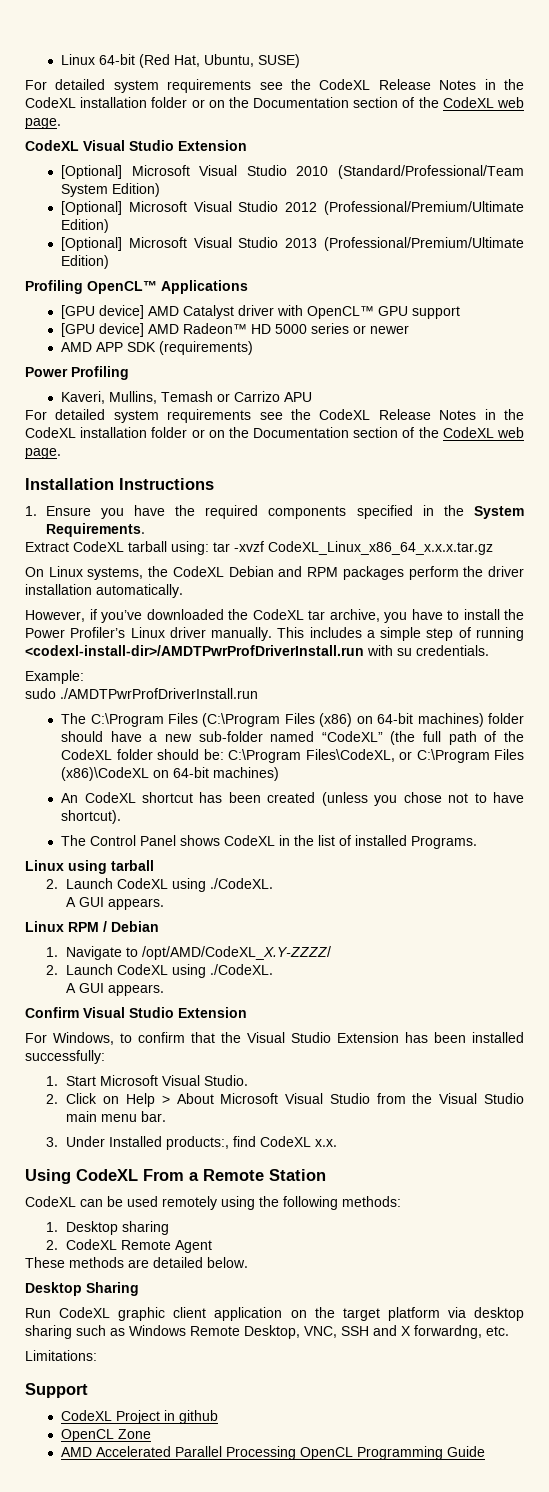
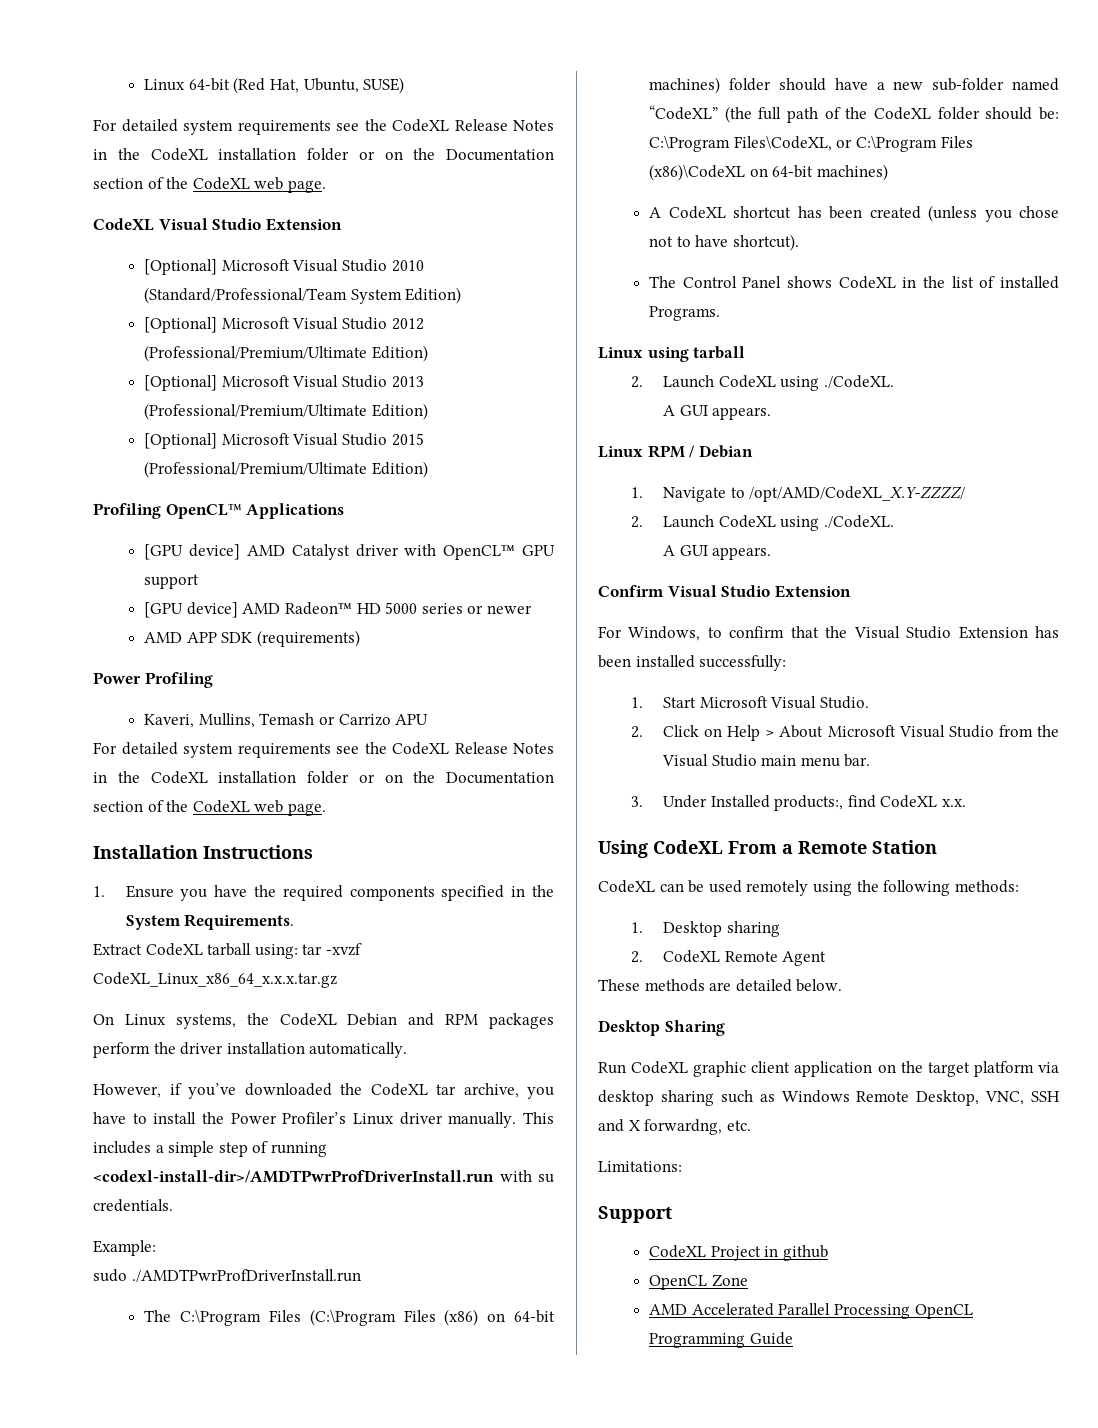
(110, 262) none -> [144,433,424,449] [144,461,428,478] // [Optional] Microsoft Visual Studio 2015 (Professional/Premium/Ultimate Edition)
[61,793,79,803] An -> [649,207,662,218] A

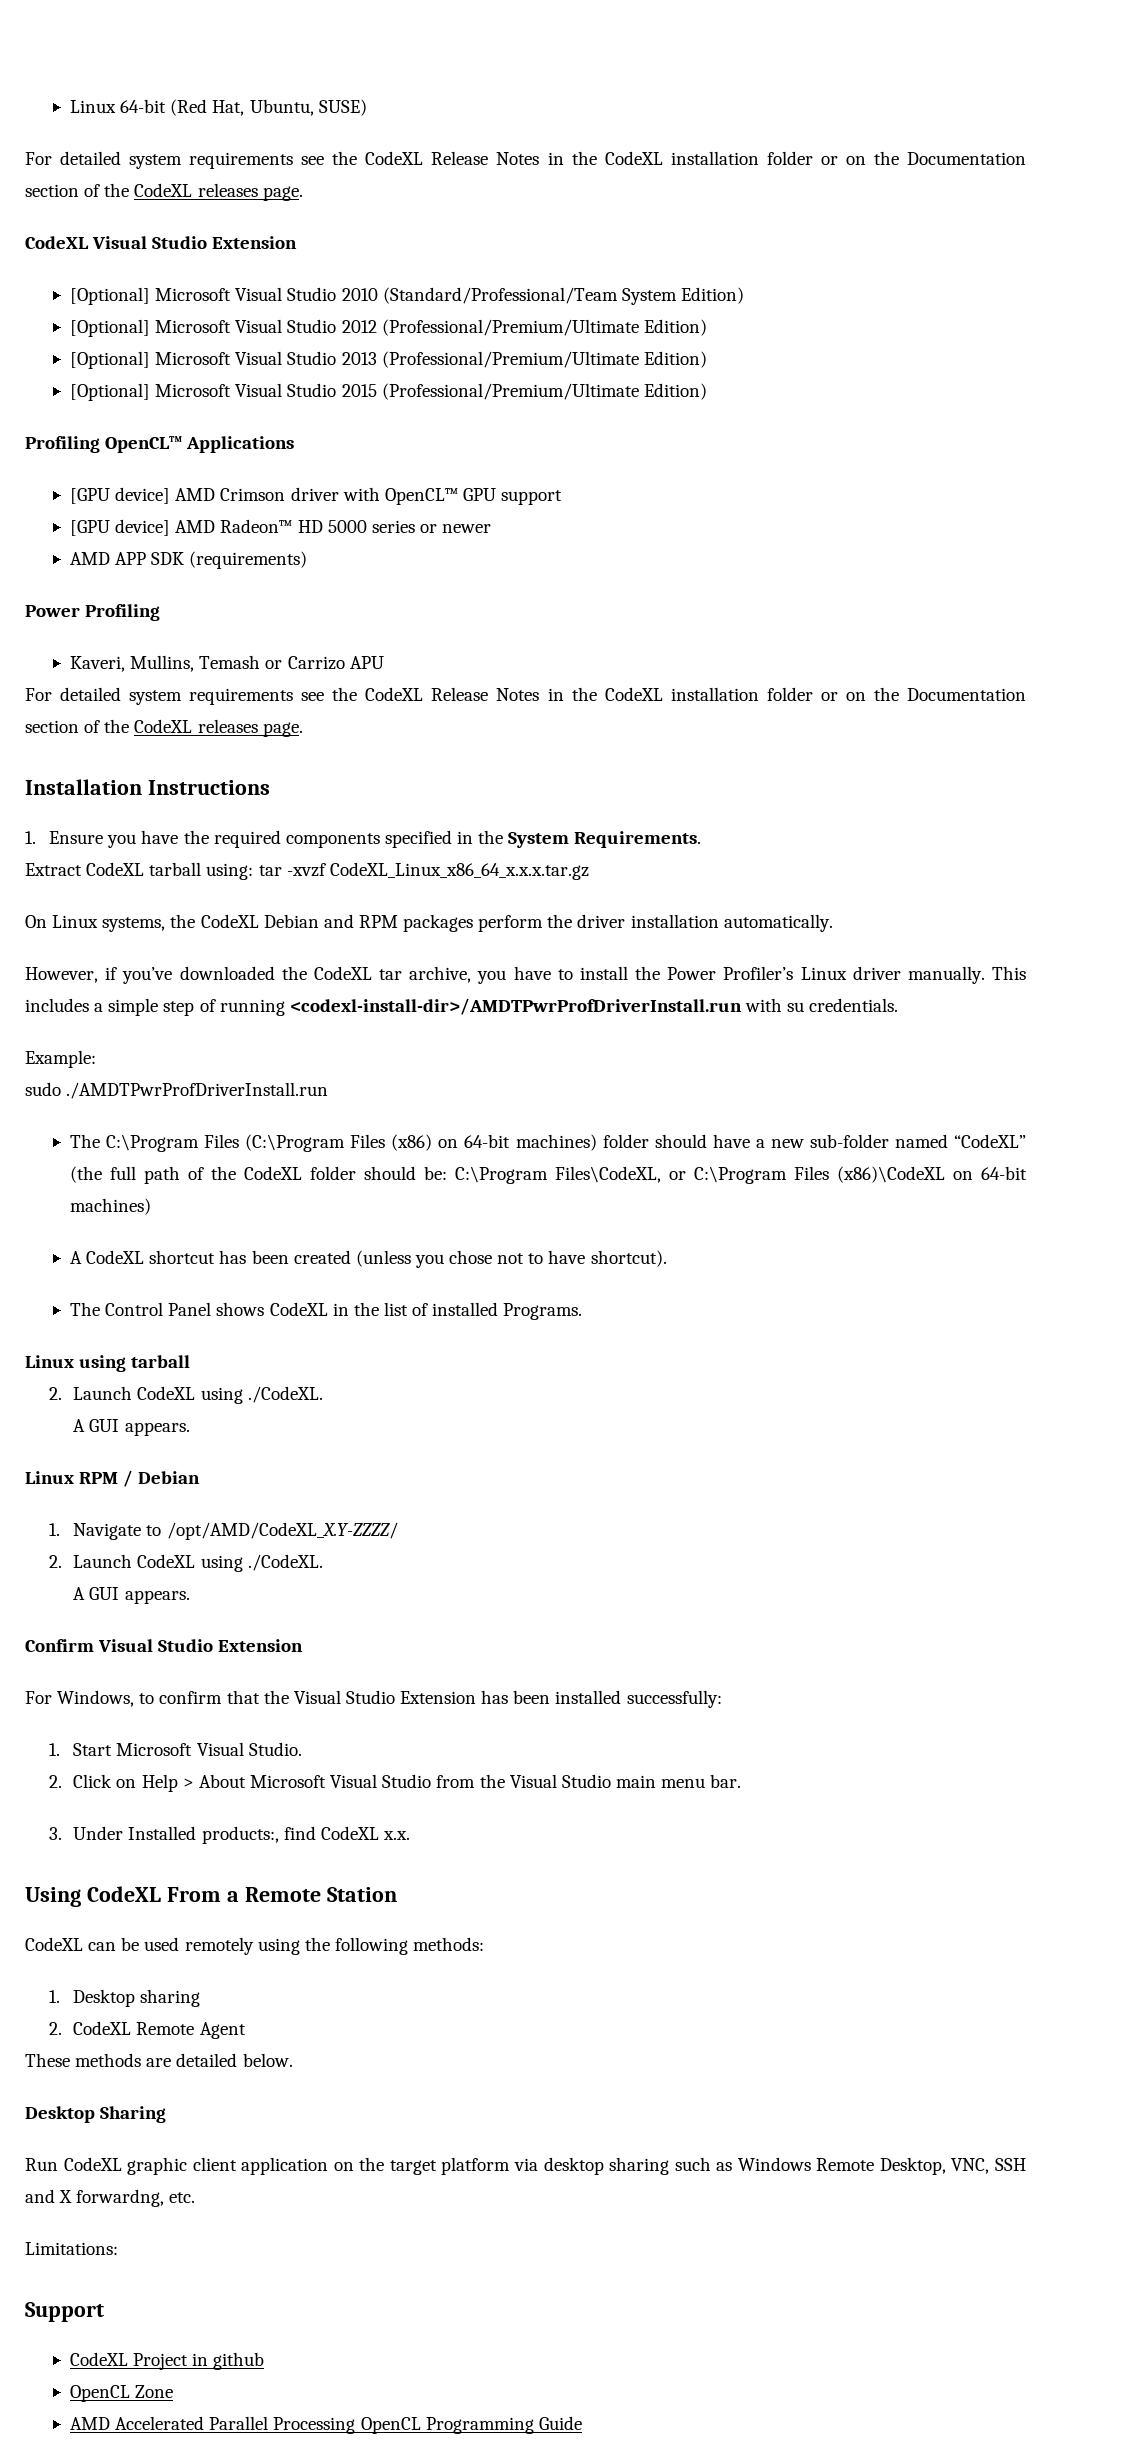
[254,177,284,190] web -> [197,183,258,197] releases
[291,544,350,560] Catalyst -> [220,488,286,501] Crimson
[254,800,284,813] web -> [197,719,258,733] releases

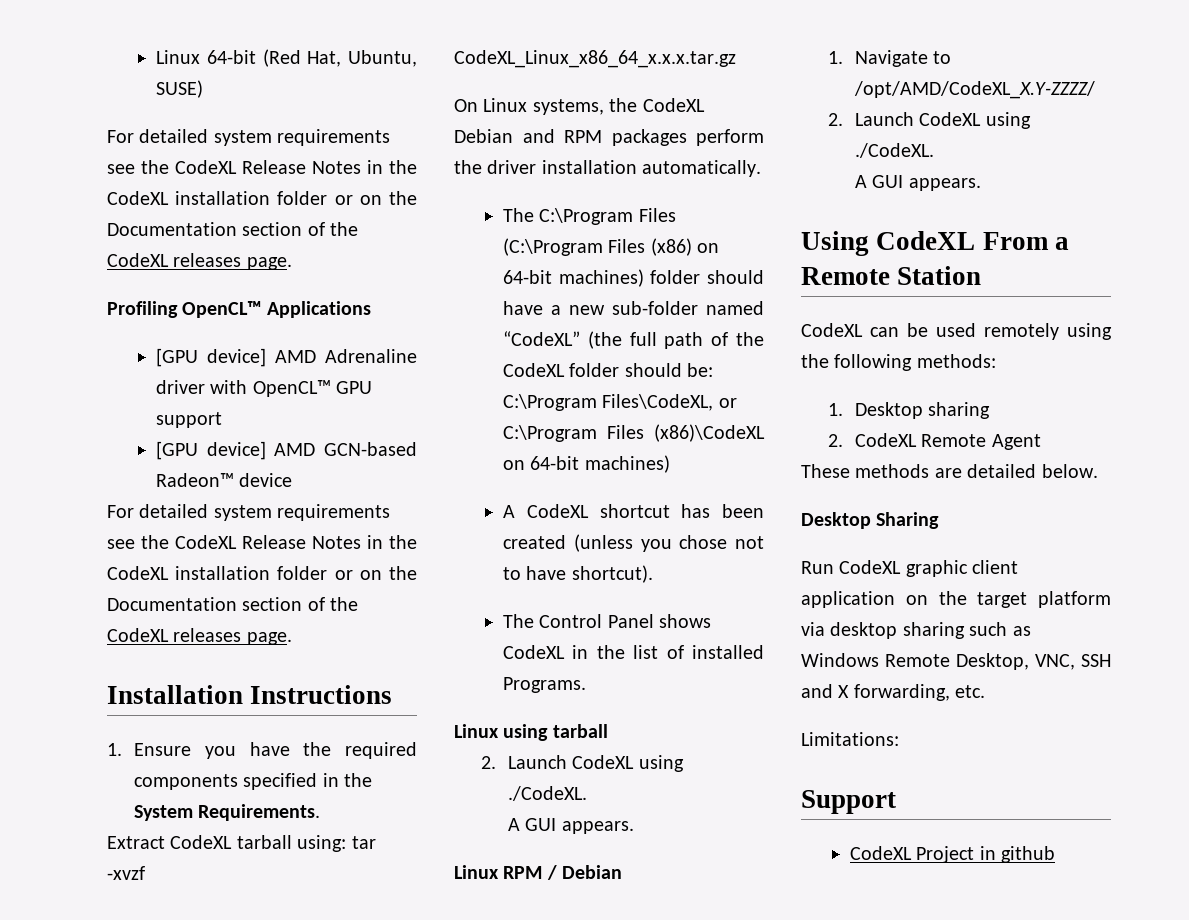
[25,236,298,249] [70,287,744,305] [70,319,707,337] [70,351,707,369] [70,383,707,401] // CodeXL Visual Studio Extension // [Optional] Microsoft Visual Studio 2010 (Standard/Professional/Team System Edition) // [Optional] Microsoft Visual Studio 2012 (Professional/Premium/Ultimate Edition) // [Optional] Microsoft Visual Studio 2013 (Professional/Premium/Ultimate Edition) // [Optional] Microsoft Visual Studio 2015 (Professional/Premium/Ultimate Edition) -> (292, 263) none
[220,488,286,501] Crimson -> [325,349,417,363] Adrenaline
[220,519,492,533] [70,551,308,569] [25,604,161,621] [70,655,384,672] Radeon™ HD 5000 series or newer // AMD APP SDK (requirements) // Power Profiling // Kaveri, Mullins, Temash or Carrizo APU -> [324,442,417,456] [156,473,293,487] GCN-based Radeon™ device
[25,966,1026,984] [25,998,899,1016] [25,1050,96,1068] [25,1082,329,1099] // However, if you’ve downloaded the CodeXL tar archive, you have to install the Power Profiler’s Linux driver manually. This includes a simple step of running <codexl-install-dir>/AMDTPwrProfDriverInstall.run with su credentials. // Example: // sudo ./AMDTPwrProfDriverInstall.run -> (762, 168) none
[25,1639,304,1652] [25,1690,722,1708] [49,1742,302,1756] [49,1774,742,1792] [49,1826,410,1844] // Confirm Visual Studio Extension // For Windows, to confirm that the Visual Studio Extension has been installed successfully: // 1. Start Microsoft Visual Studio. // 2. Click on Help > About Microsoft Visual Studio from the Visual Studio main menu bar. // 3. Under Installed products:, find CodeXL x.x. -> (981, 184) none
[76,2189,165,2207] forwardng, -> [853,684,950,701] forwarding,
[70,2385,174,2402] [70,2416,582,2434] // OpenCL Zone // AMD Accelerated Parallel Processing OpenCL Programming Guide -> (1056, 854) none

